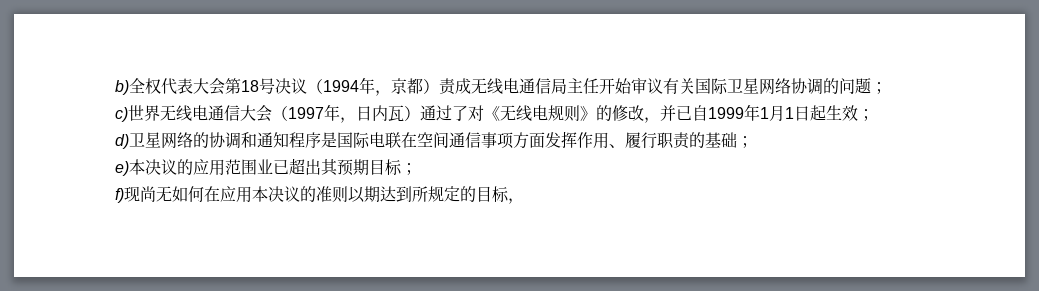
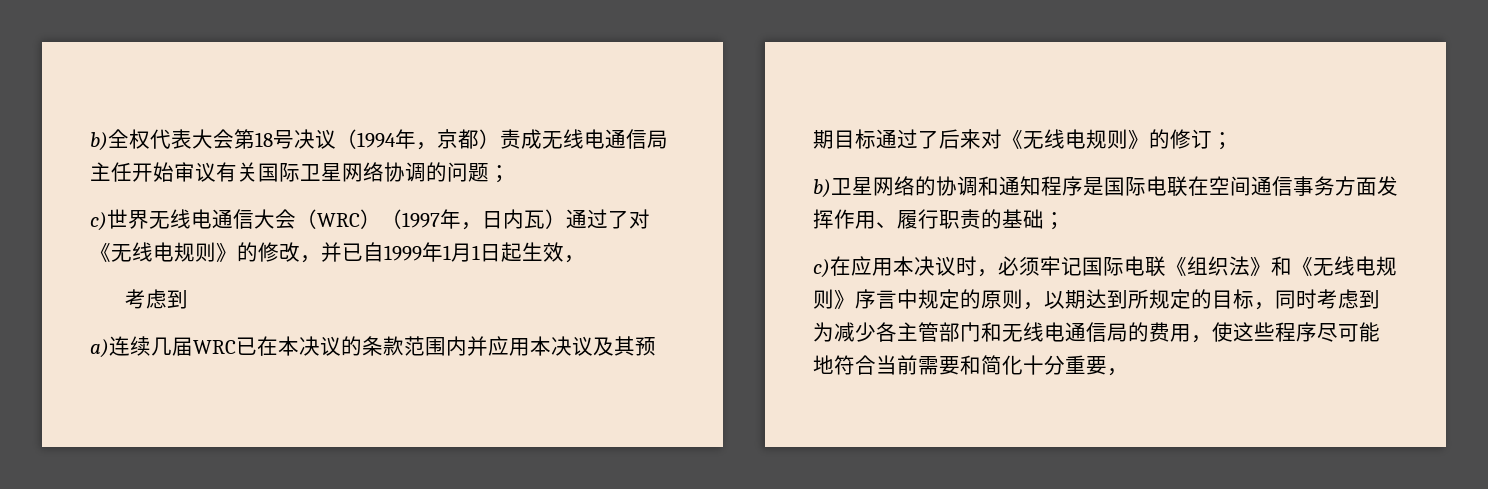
(289, 113) none -> [317,209,402,229] WRC）（
[858,109,875,121] [115,134,130,149] ； // d) -> [564,255,585,263] [124,289,188,309] [90,336,656,358] [813,129,1233,150] [813,179,831,198] ， // 考虑到 // a)连续几届WRC已在本决议的条款范围内并应用本决议及其预期目标通过了后来对《无线电规则》的修订； // b)
[497,132,515,149] 项 -> [1314,176,1335,196] 务
[115,158,418,176] [115,186,349,203] e)本决议的应用范围业已超出其预期目标； // f)现尚无如何在应用本决议的准则 -> [813,256,1397,278] [813,289,1044,310] c)在应用本决议时，必须牢记国际电联《组织法》和《无线电规则》序言中规定的原则，
(525, 201) none -> [1275,289,1380,309] [813,322,1380,343] [813,355,1128,376] 同时考虑到为减少各主管部门和无线电通信局的费用，使这些程序尽可能地符合当前需要和简化十分重要，

